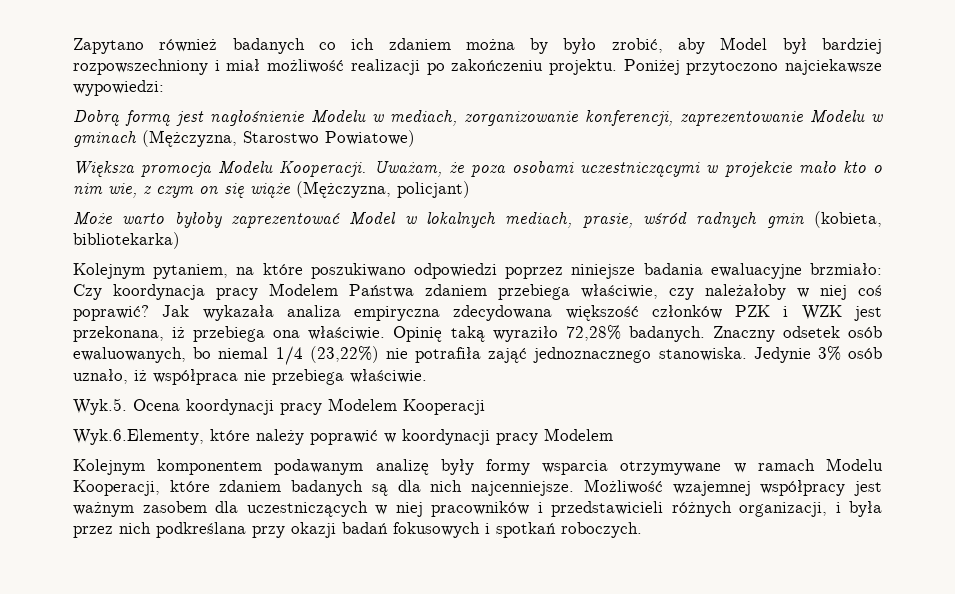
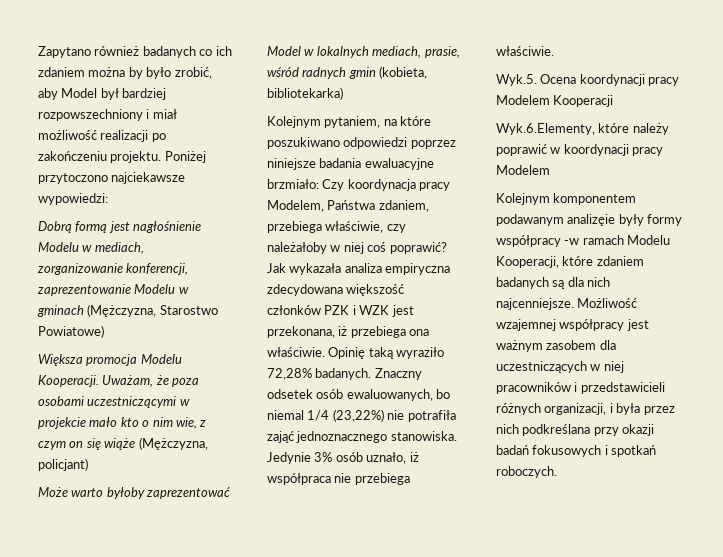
[269,283,487,298] Modelem Państwa zdaniem -> [267,200,429,212] Modelem, Państwa zdaniem,
[375,459,429,475] analizę -> [567,214,616,226] analizęie
[542,460,746,475] wsparcia otrzymywane w -> [496,235,580,247] współpracy -w

